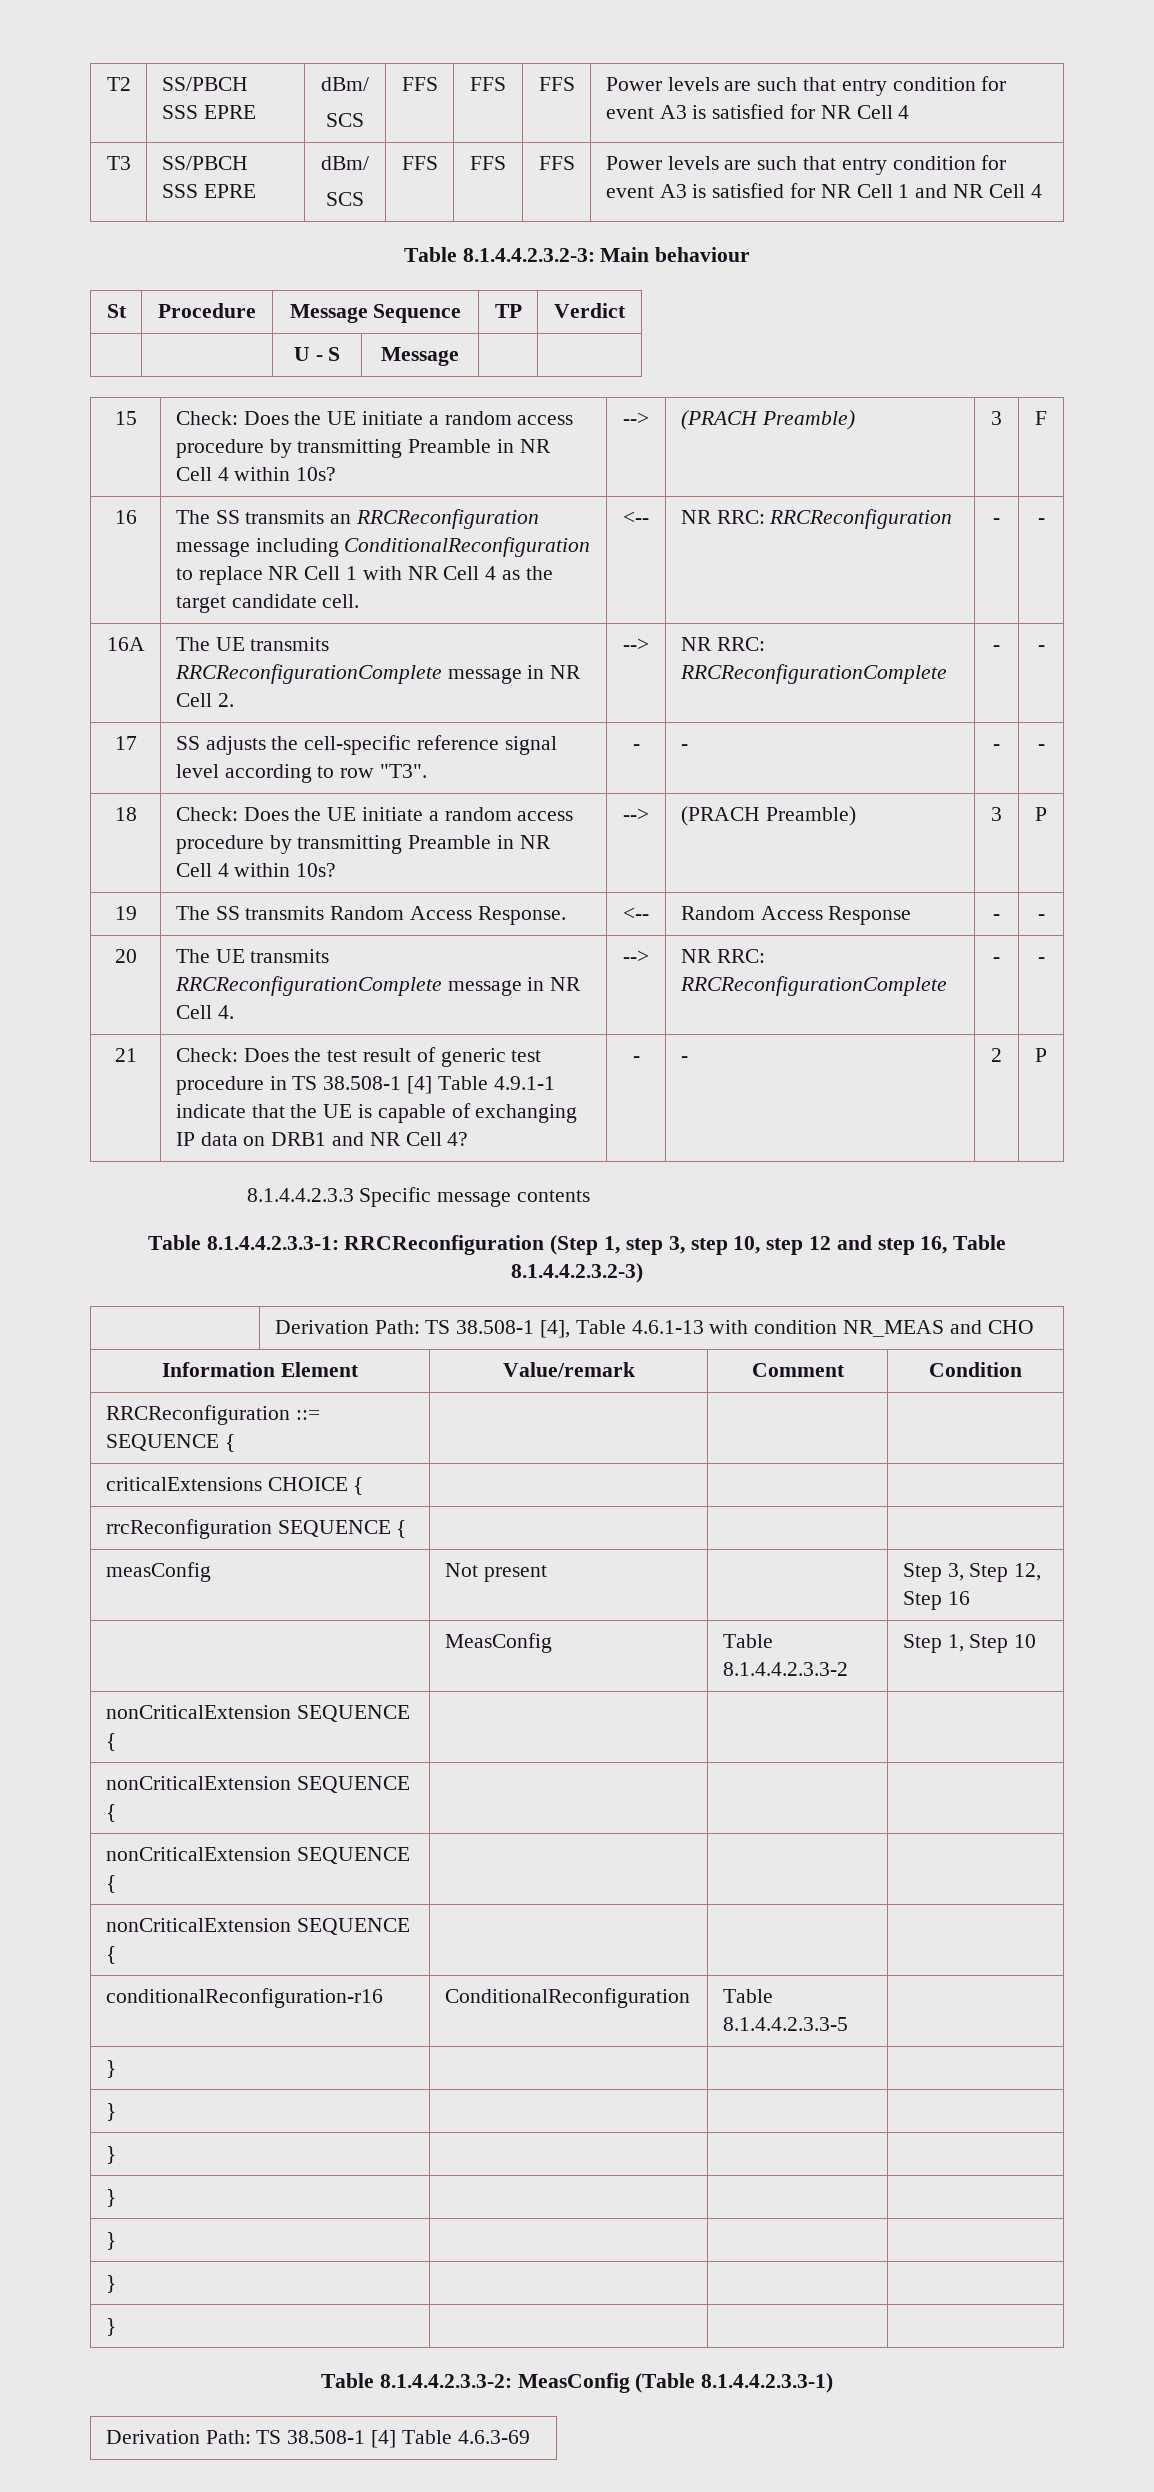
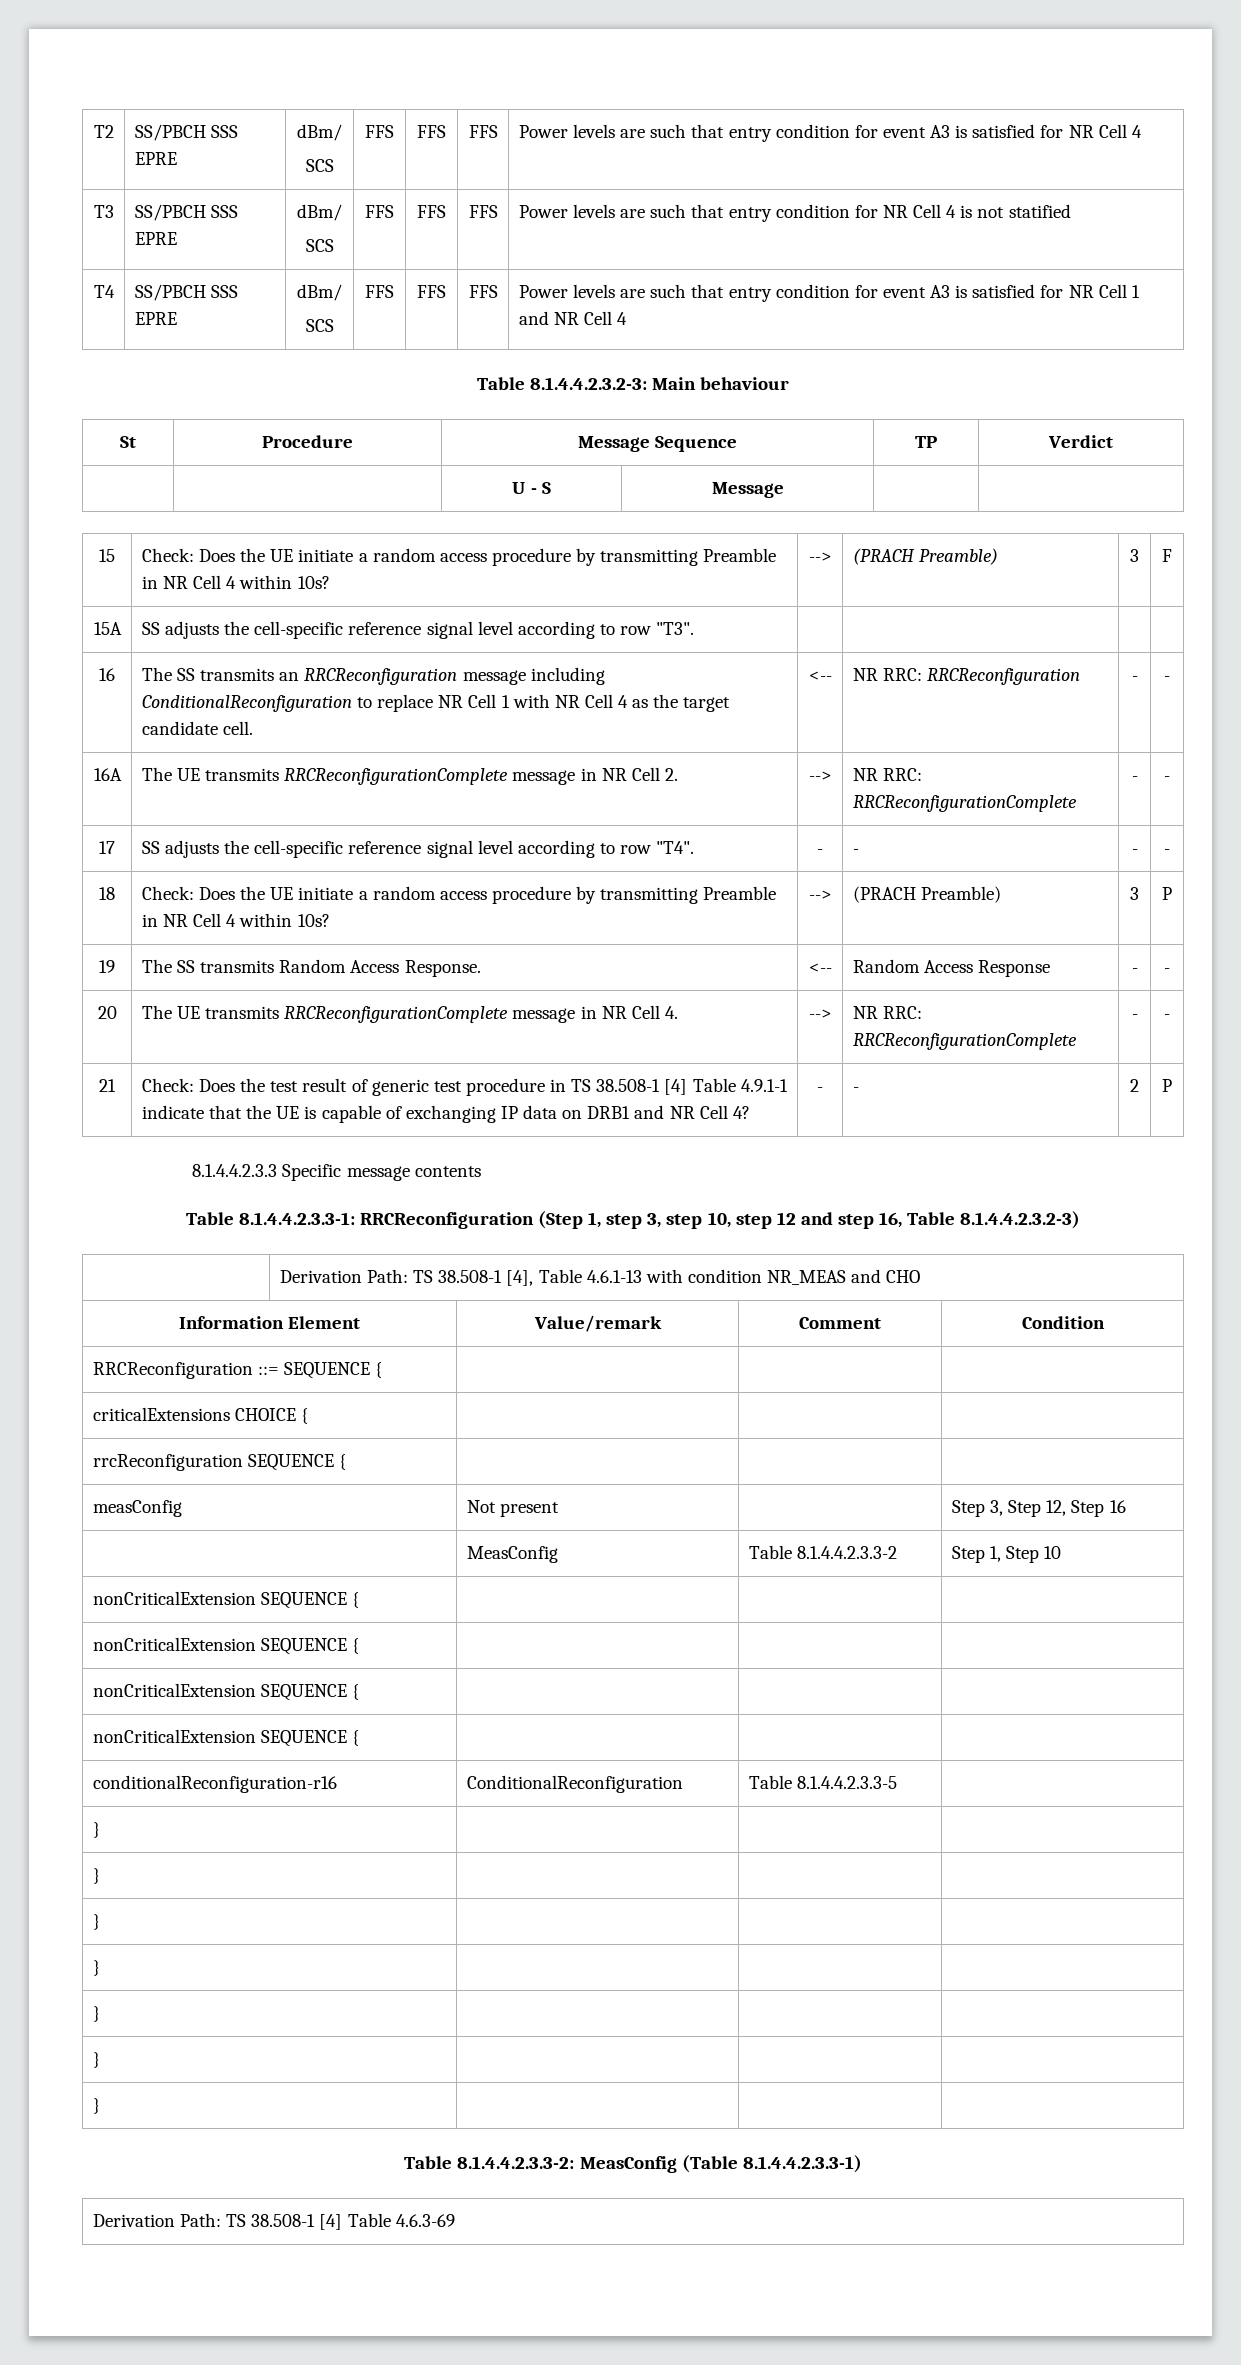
(369, 163) none -> [305,239,334,252] [365,205,394,218] [417,205,446,218] [468,205,498,218] [518,204,1071,222] [93,285,115,298] [134,284,238,301] [134,312,177,325] [297,284,342,301] // SCS | FFS | FFS | FFS | Power levels are such that entry condition for NR Cell 4 is not statified // T4 | SS/PBCH SSS EPRE | dBm/
(1047, 418) none -> [93,622,122,635] [141,621,695,639] // 15A | SS adjusts the cell-specific reference signal level according to row "T3". | | | |
[380,764,428,778] "T3". -> [656,841,695,854] "T4".

